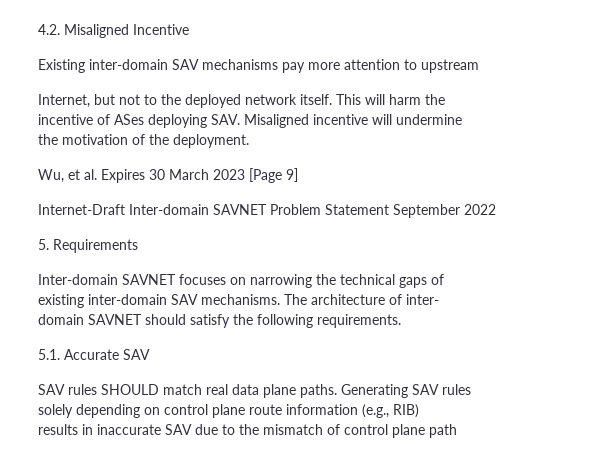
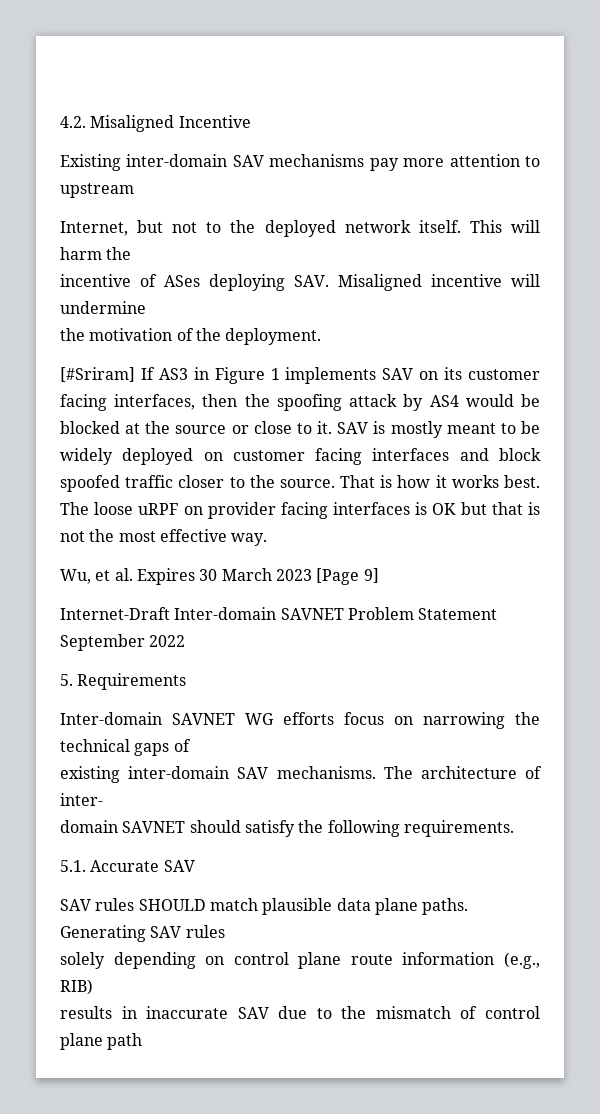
(249, 141) none -> [60,367,540,384] [60,394,540,411] [60,421,540,438] [60,448,541,465] [60,475,540,492] [60,502,540,519] [60,529,268,546] // [#Sriram] If AS3 in Figure 1 implements SAV on its customer facing interfaces, then the spoofing attack by AS4 would be blocked at the source or close to it. SAV is mostly meant to be widely deployed on customer facing interfaces and block spoofed traffic closer to the source. That is how it works best. The loose uRPF on provider facing interfaces is OK but that is not the most effective way.
[179,274,226,285] focuses -> [245,712,384,725] WG efforts focus
[206,384,228,395] real -> [262,898,333,915] plausible

